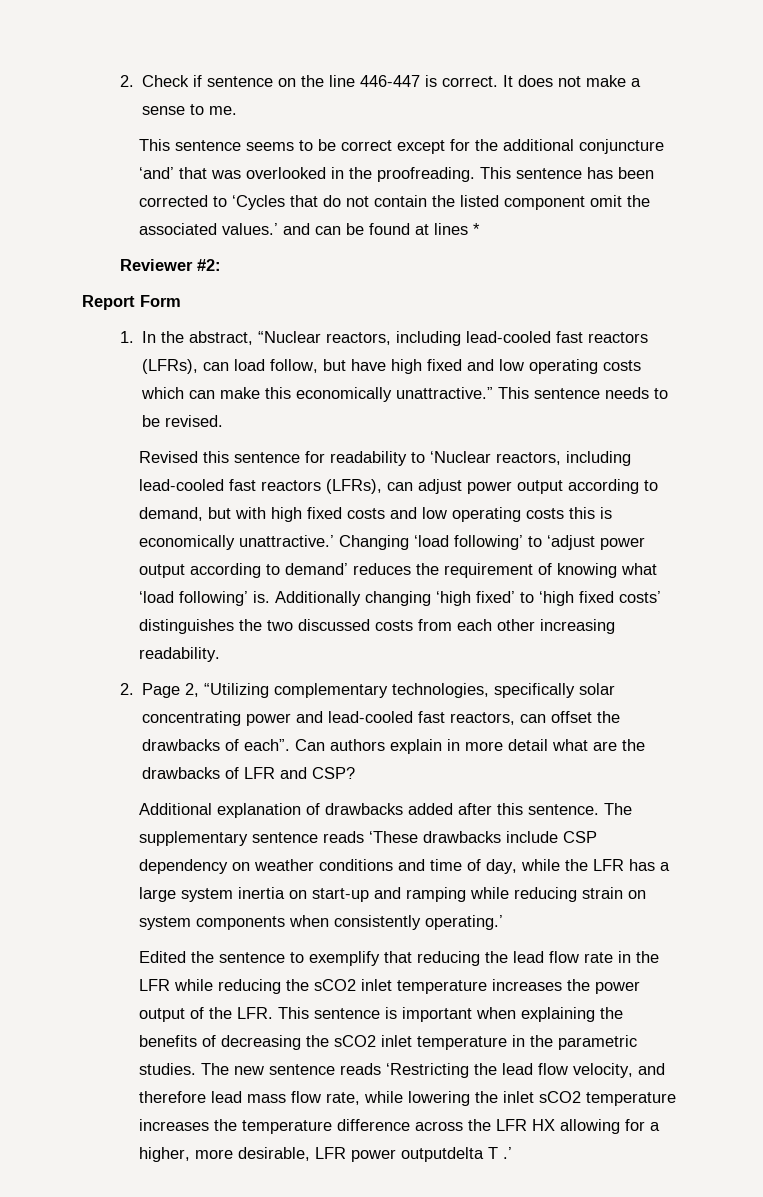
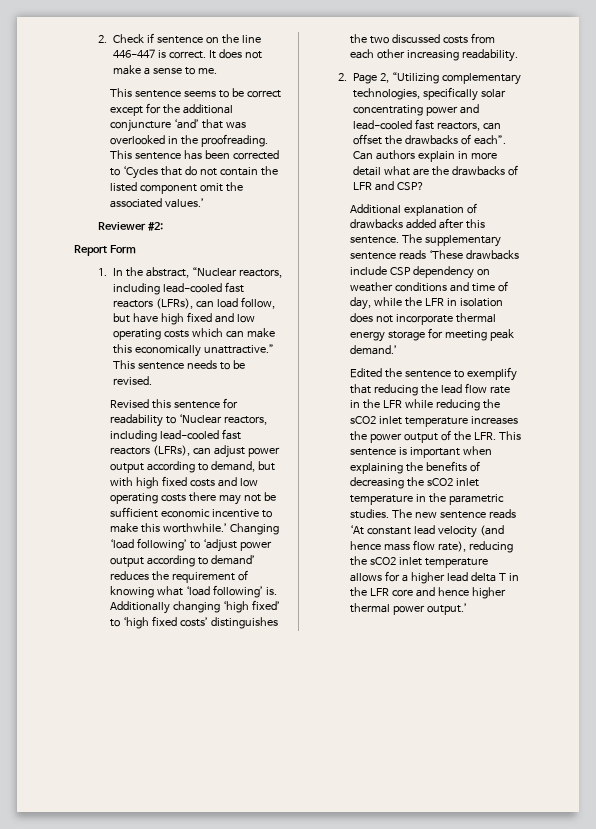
[282,223,480,235] and can be found at lines * -> (205, 203) none
[568,507,612,519] [138,535,334,550] this is economically unattractive.’ -> [189,492,277,505] [110,507,273,518] [110,523,228,533] there may not be sufficient economic incentive to make this worthwhile.’
[628,859,670,871] [138,887,646,902] [138,915,503,930] has a large system inertia on start-up and ramping while reducing strain on system components when consistently operating.’ -> [447,298,504,307] [350,313,497,325] [350,328,515,342] [350,345,398,355] in isolation does not incorporate thermal energy storage for meeting peak demand.’
[385,1063,665,1078] [138,1091,676,1106] [138,1119,660,1134] [138,1147,512,1162] ‘Restricting the lead flow velocity, and therefore lead mass flow rate, while lowering the inlet sCO2 temperature increases the temperature difference across the LFR HX allowing for a higher, more desirable, LFR power outputdelta T .’ -> [350,525,505,538] [350,540,514,553] [350,556,489,568] [350,571,520,584] [350,587,507,599] [350,603,468,615] ‘At constant lead velocity (and hence mass flow rate), reducing the sCO2 inlet temperature allows for a higher lead delta T in the LFR core and hence higher thermal power output.’

